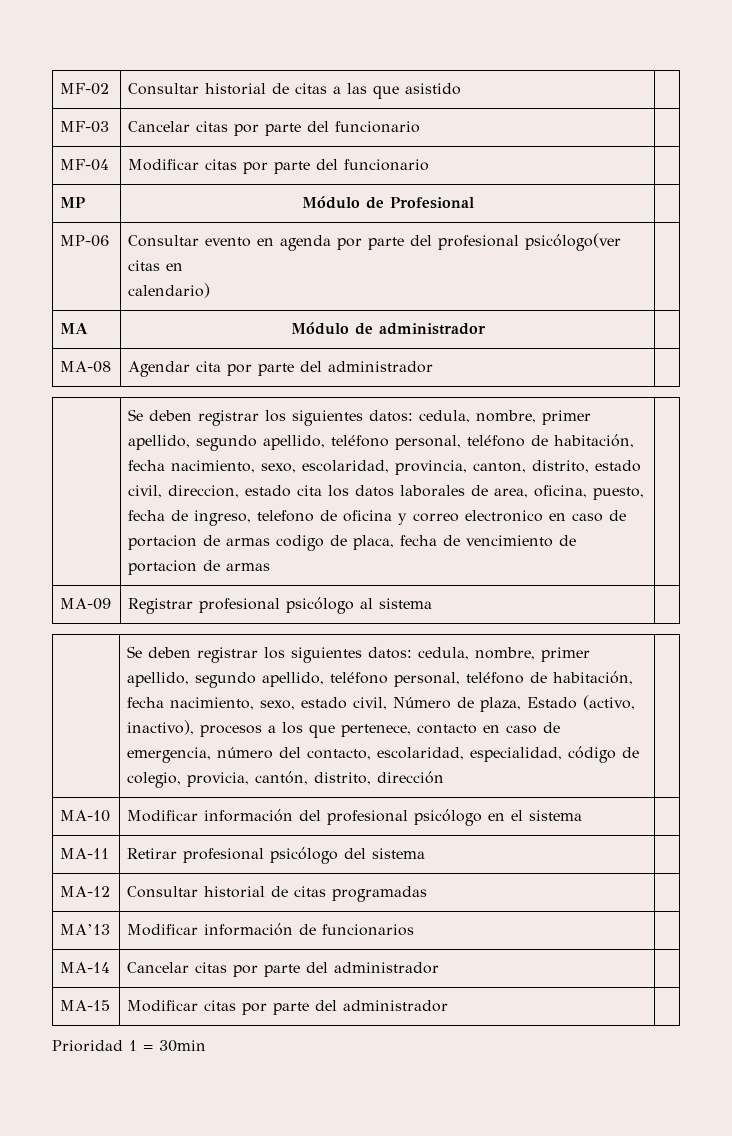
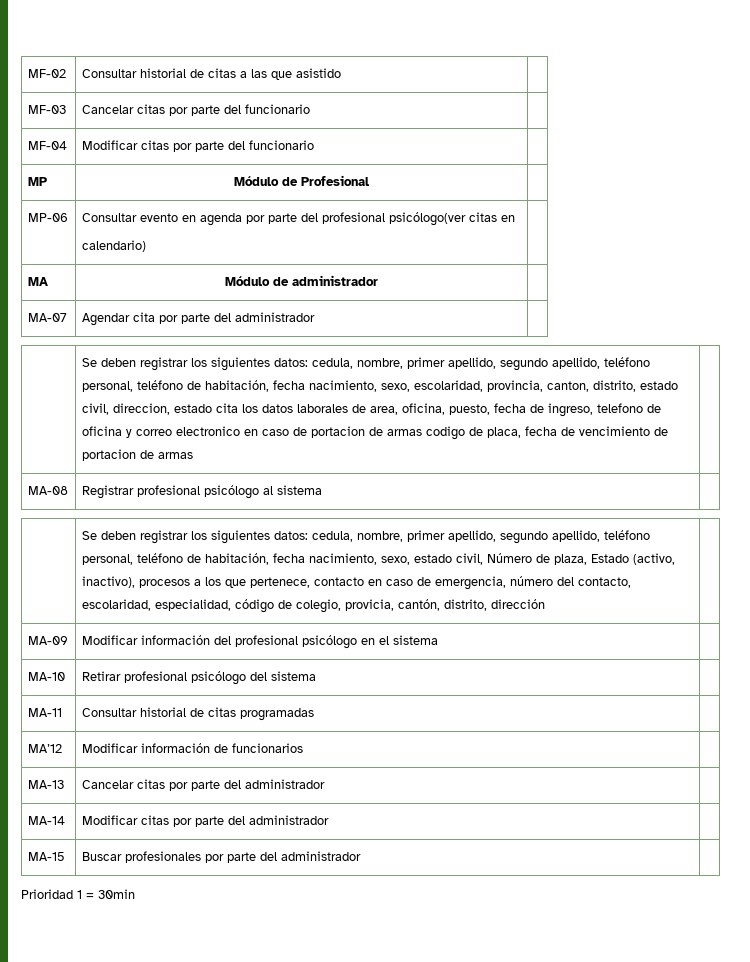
[60,361,112,373] MA-08 -> [27,313,67,322] MA-07
[60,598,112,610] MA-09 -> [27,486,68,495] MA-08
[60,810,111,822] MA-10 -> [27,636,68,645] MA-09
[60,848,110,859] MA-11 -> [27,672,65,681] MA-10
[60,886,111,897] MA-12 -> [27,708,62,717] MA-11
[60,924,111,935] MA’13 -> [27,744,62,753] MA’12
[60,962,111,973] MA-14 -> [27,780,64,789] MA-13
[60,1000,111,1011] MA-15 -> [27,816,65,825] MA-14
(449, 1006) none -> [27,852,65,861] [81,851,361,863] // MA-15 | Buscar profesionales por parte del administrador |

